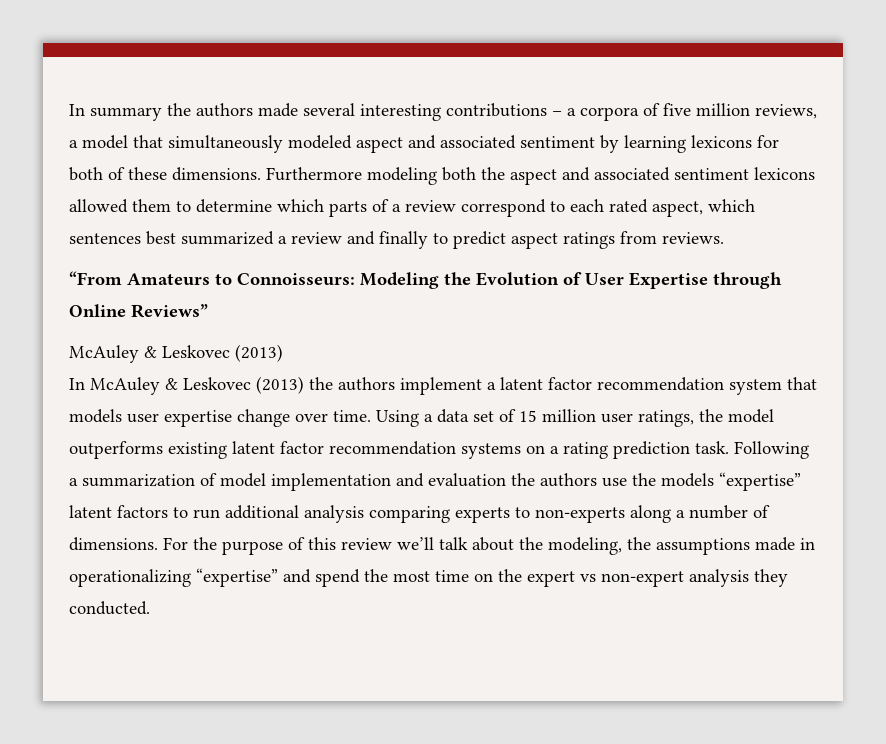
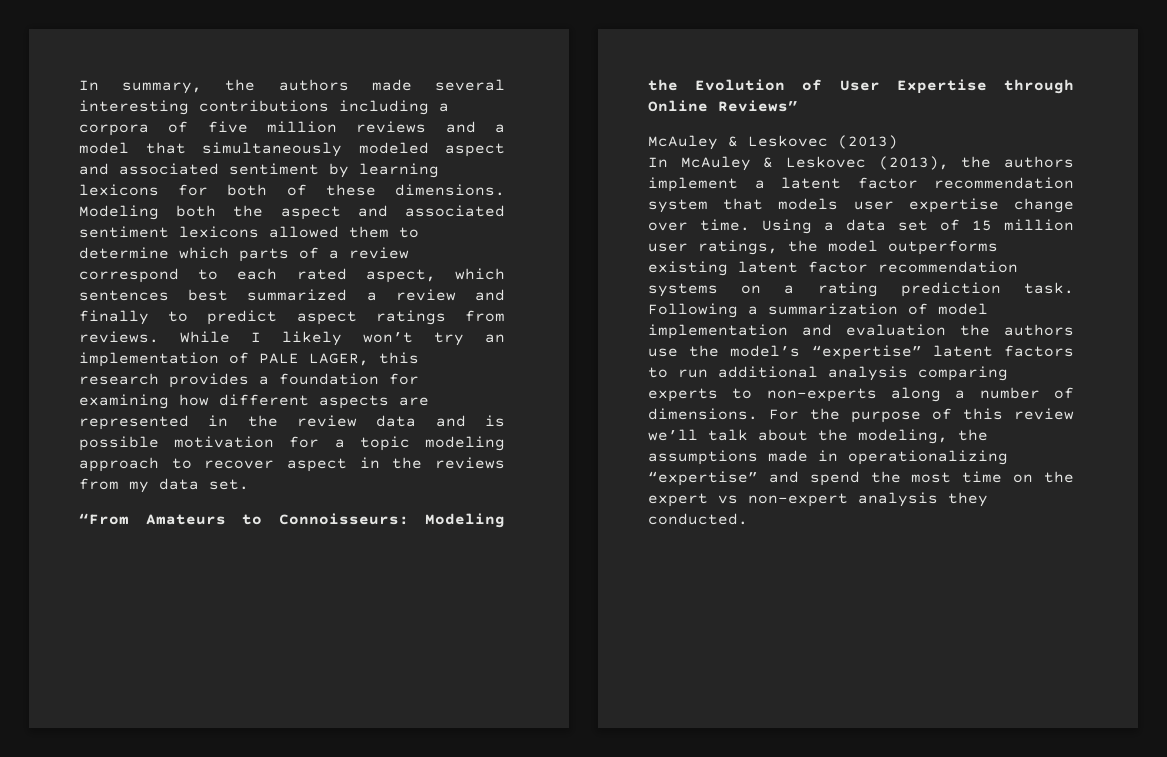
[69,104,162,121] In summary -> [79,80,203,94] In summary,
[552,111,562,116] – -> [339,100,429,115] including
[755,104,817,119] reviews, -> [356,121,476,133] reviews and
[266,167,437,185] Furthermore modeling -> [79,205,159,220] Modeling
(724, 238) none -> [180,331,505,346] [79,352,419,367] [79,373,419,388] [79,394,429,409] [79,415,505,430] [79,436,505,451] [79,457,506,472] [79,478,249,493] While I likely won’t try an implementation of PALE LAGER, this research provides a foundation for examining how different aspects are represented in the review data and is possible motivation for a topic modeling approach to recover aspect in the reviews from my data set.
[256,376,304,394] (2013) -> [878,156,949,170] (2013),
[661,473,714,487] models -> [730,345,801,357] model’s

